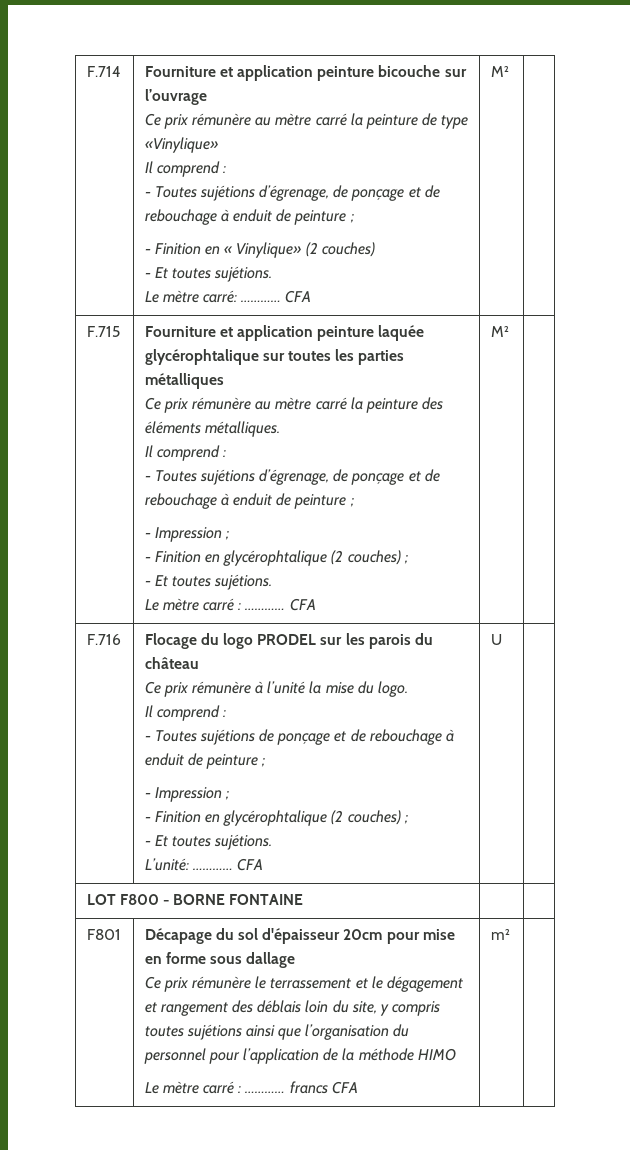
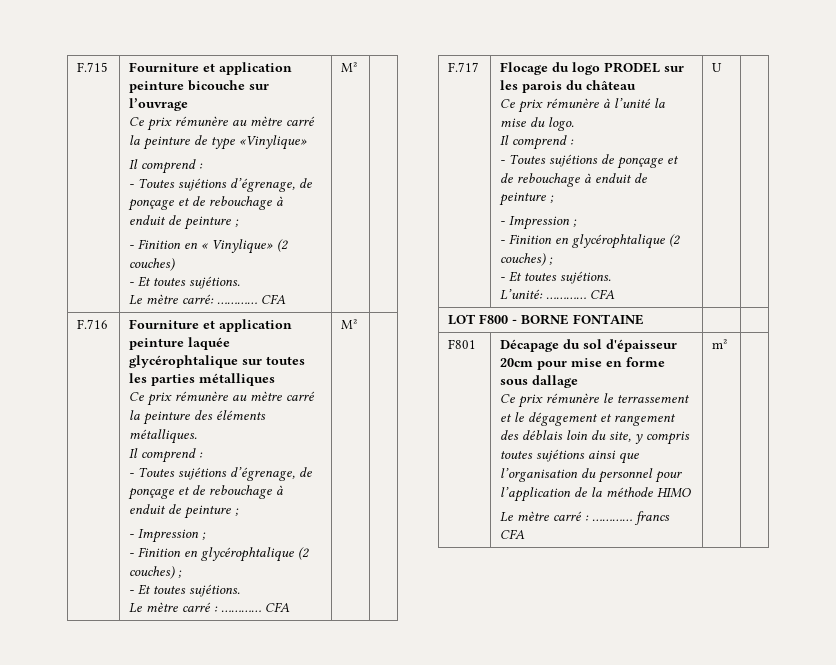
[86,66,121,77] F.714 -> [77,62,109,72] F.715
[86,326,120,337] F.715 -> [77,319,109,329] F.716
[86,634,121,645] F.716 -> [448,62,480,72] F.717

